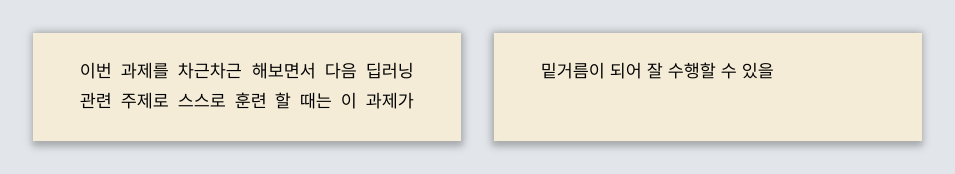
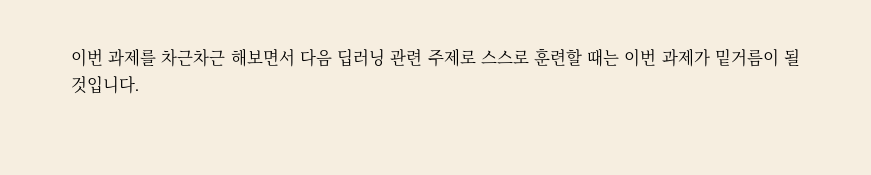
[234,92,414,109] [541,62,774,79] 훈련 할 때는 이 과제가 밑거름이 되어 잘 수행할 수 있을 -> [533,48,800,67] [71,76,139,94] 훈련할 때는 이번 과제가 밑거름이 될 것입니다.

